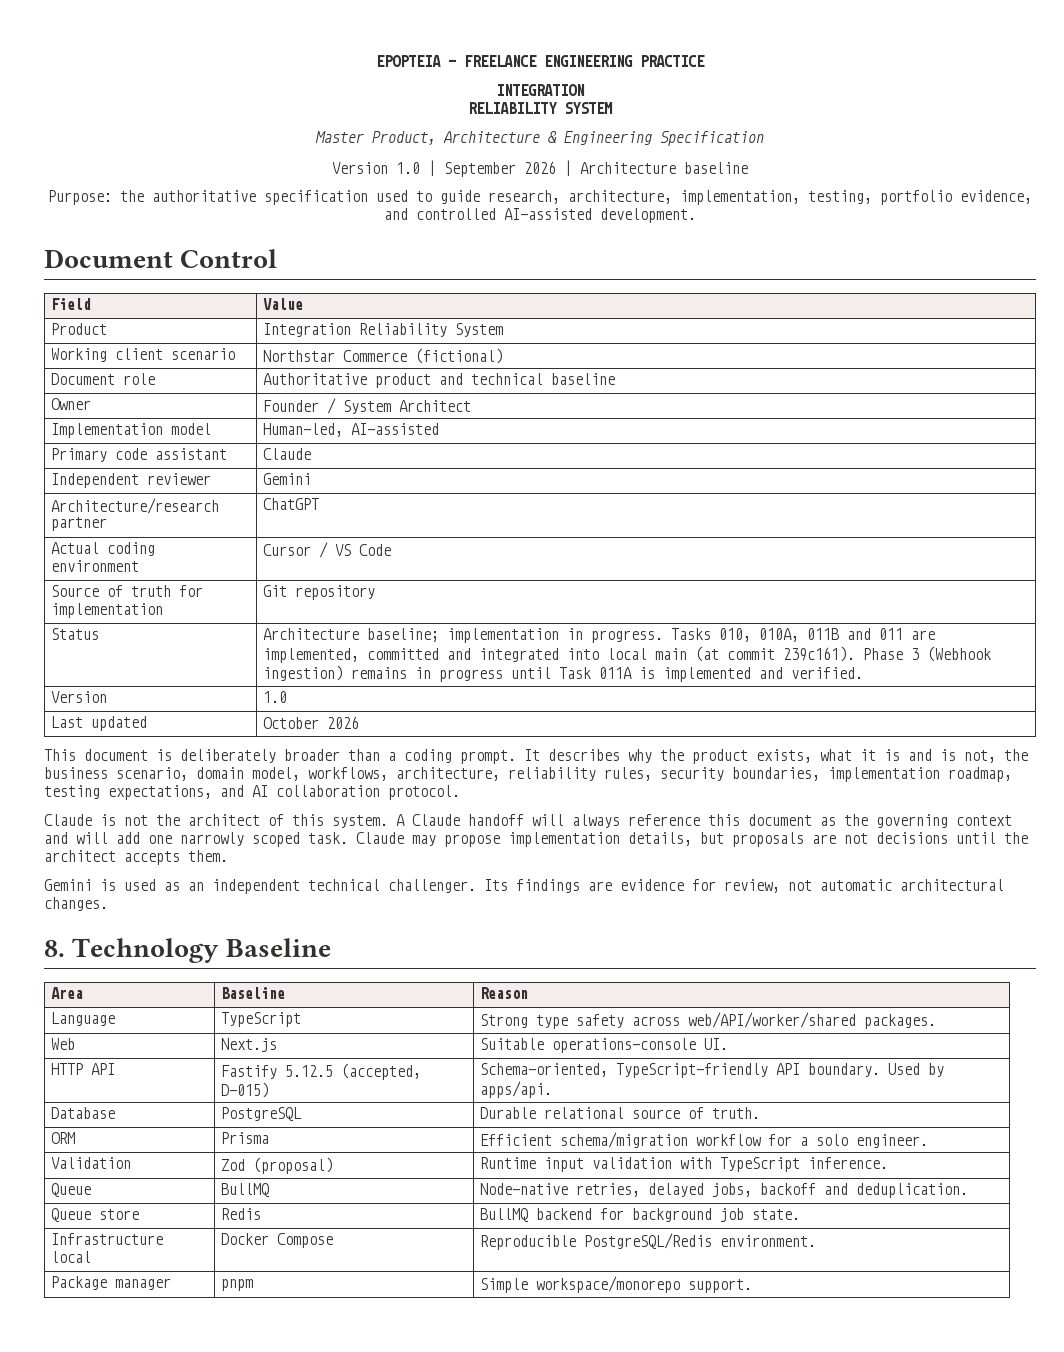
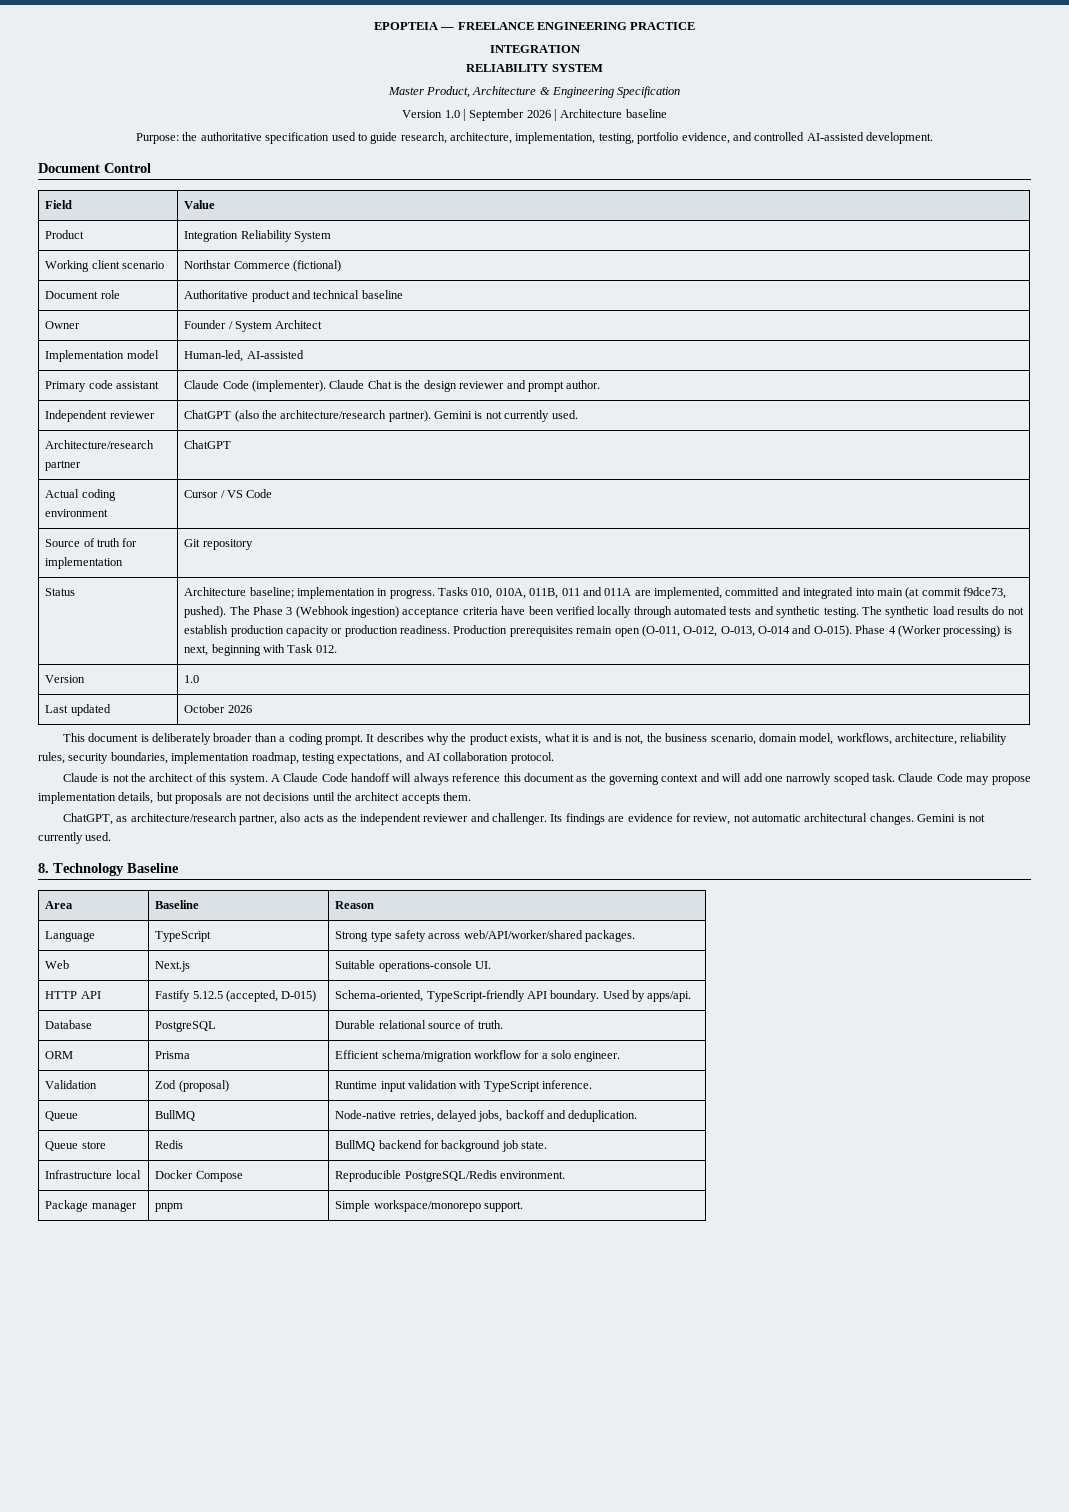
[50,473,211,488] [262,473,311,485] // Independent reviewer | Gemini -> [222,380,601,392] [45,410,155,422] [184,410,578,422] Code (implementer). Claude Chat is the design reviewer and prompt author. // Independent reviewer | ChatGPT (also the architecture/research partner). Gemini is not currently used.
[806,628,903,640] 011B and 011 -> [529,587,632,599] 011B, 011 and 011A
[606,648,647,660] local -> (874, 592) none
[782,646,855,662] 239c161). -> [963,587,1007,599] [184,606,250,618] f9dce73, pushed). The
[350,667,863,682] remains in progress until Task 011A is implemented and verified. -> [402,606,1024,618] [184,625,1012,637] [184,644,337,656] acceptance criteria have been verified locally through automated tests and synthetic testing. The synthetic load results do not establish production capacity or production readiness. Production prerequisites remain open (O-011, O-012, O-013, O-014 and O-015). Phase 4 (Worker processing) is next, beginning with Task 012.
(460, 820) none -> [321,773,348,782] Code
(404, 838) none -> [936,773,963,782] Code
[44,879,380,894] Gemini is used as an independent technical -> [62,813,490,825] ChatGPT, as architecture/research partner, also acts as the independent reviewer and
(108, 904) none -> [917,814,985,822] [38,832,112,844] Gemini is not currently used.

